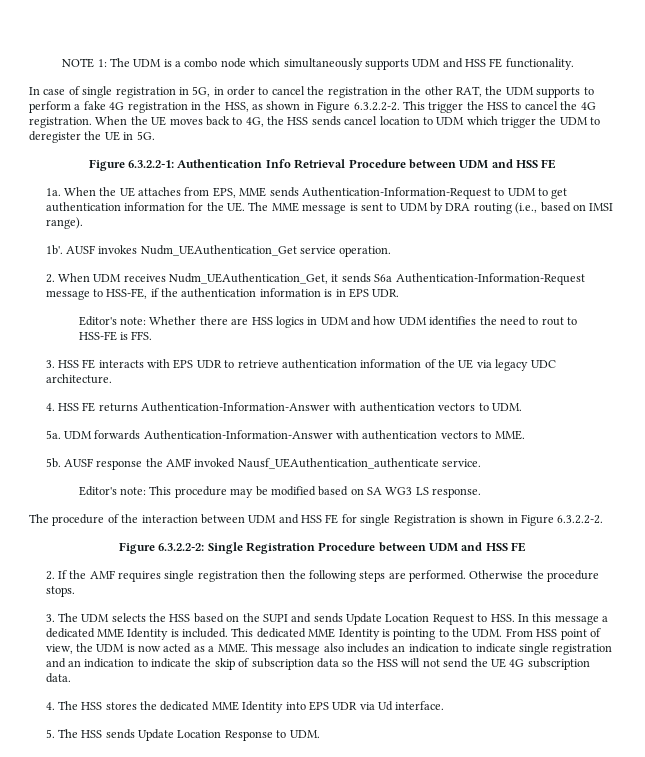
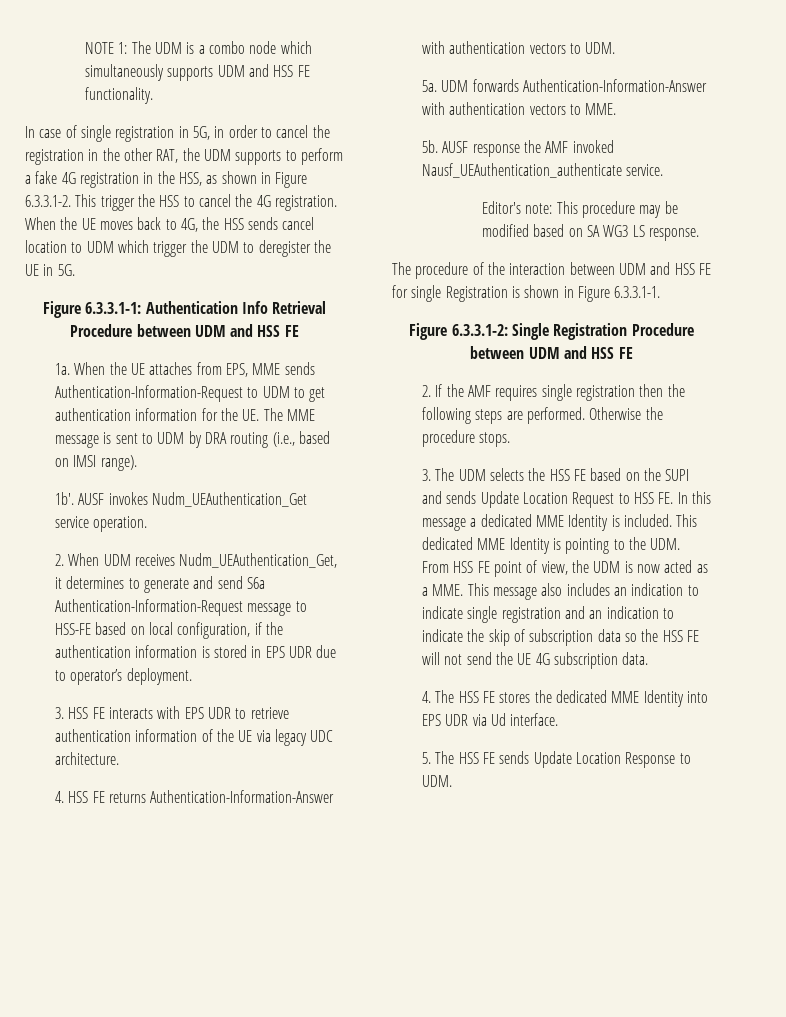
[353,102,400,111] 6.3.2.2-2. -> [25,195,71,207] 6.3.3.1-2.
[128,160,174,168] 6.3.2.2-1: -> [85,302,142,314] 6.3.3.1-1:
[341,273,585,285] [45,288,148,300] sends S6a Authentication-Information-Request message to HSS-FE, -> [66,576,265,593] [55,599,307,616] [55,622,251,639] determines to generate and send S6a Authentication-Information-Request message to HSS-FE based on local configuration,
(333, 293) none -> [213,645,247,658] stored
[372,289,400,297] [78,316,578,328] [78,331,153,341] UDR. // Editor's note: Whether there are HSS logics in UDM and how UDM identifies the need to rout to HSS-FE is FFS. -> [288,645,337,658] [55,668,192,685] UDR due to operator’s deployment.
[557,515,604,524] [118,542,205,554] 6.3.2.2-2. // Figure 6.3.2.2-2: -> [614,286,661,298] [409,323,508,340] 6.3.3.1-1. // Figure 6.3.3.1-2:
(191, 618) none -> [573,469,586,481] FE
[490,614,515,622] HSS. -> [633,492,674,504] HSS FE.
(558, 633) none -> [477,561,490,573] FE
(399, 663) none -> [686,630,699,642] FE
(103, 706) none -> [482,691,495,703] FE
(103, 734) none -> [482,752,495,764] FE

